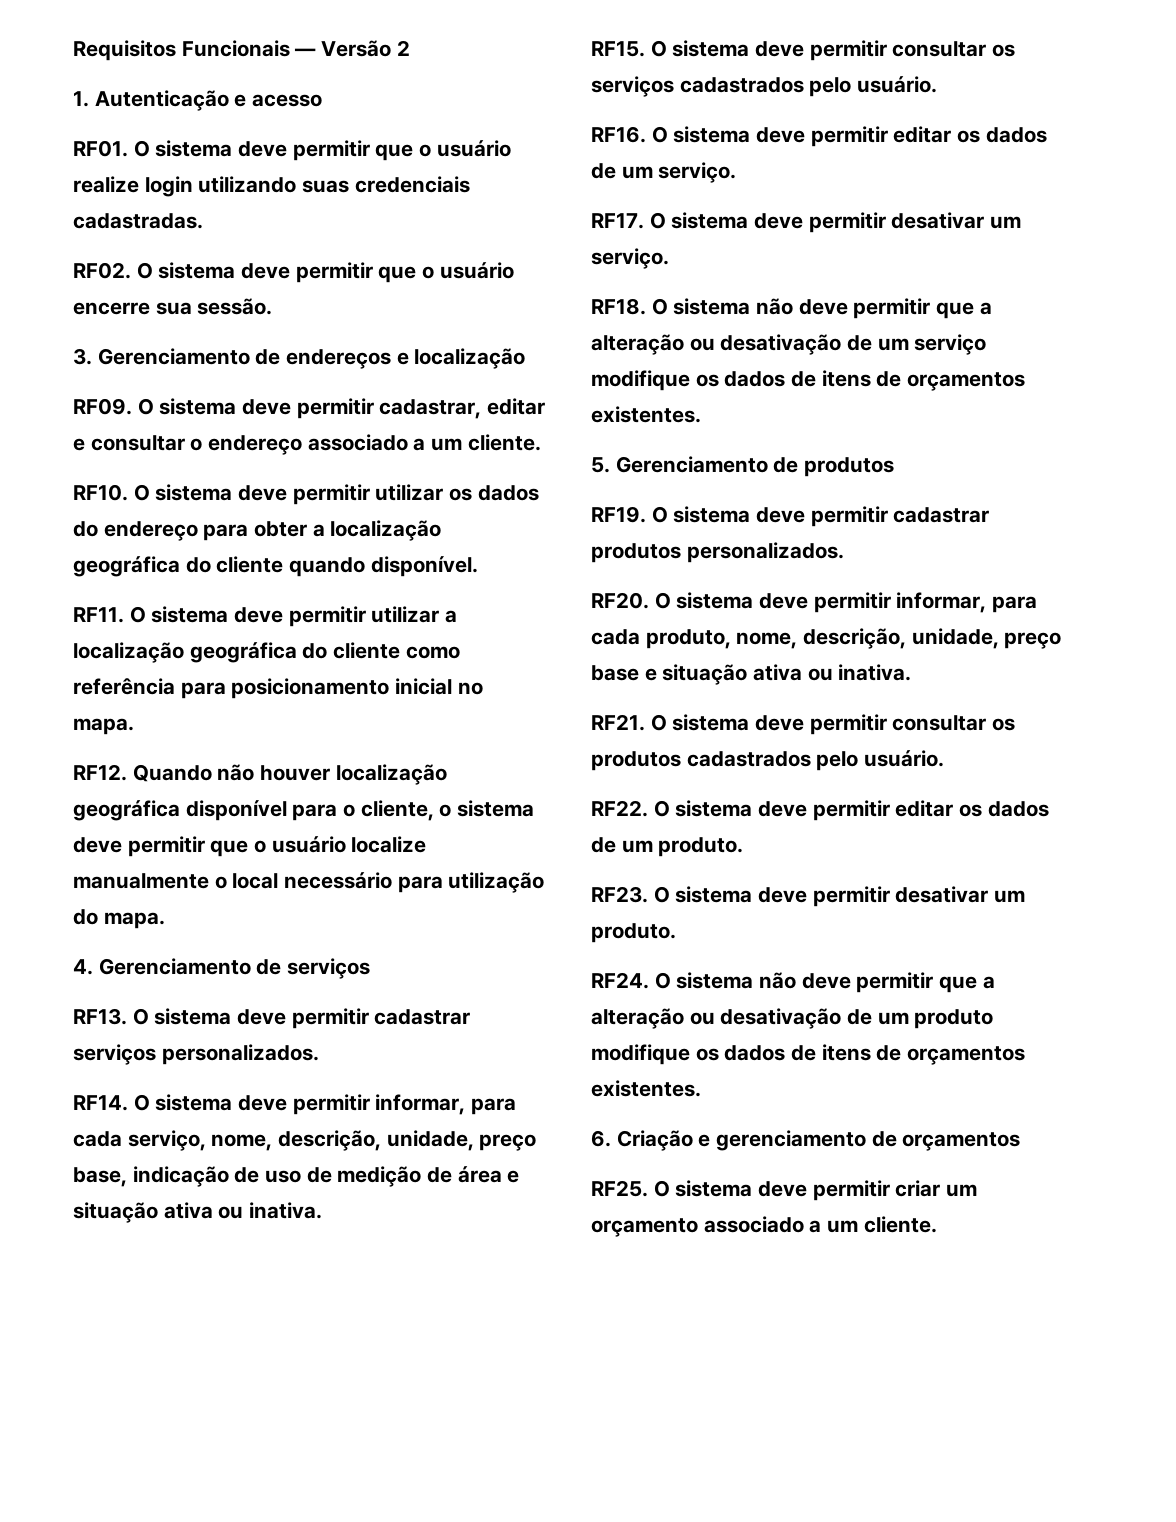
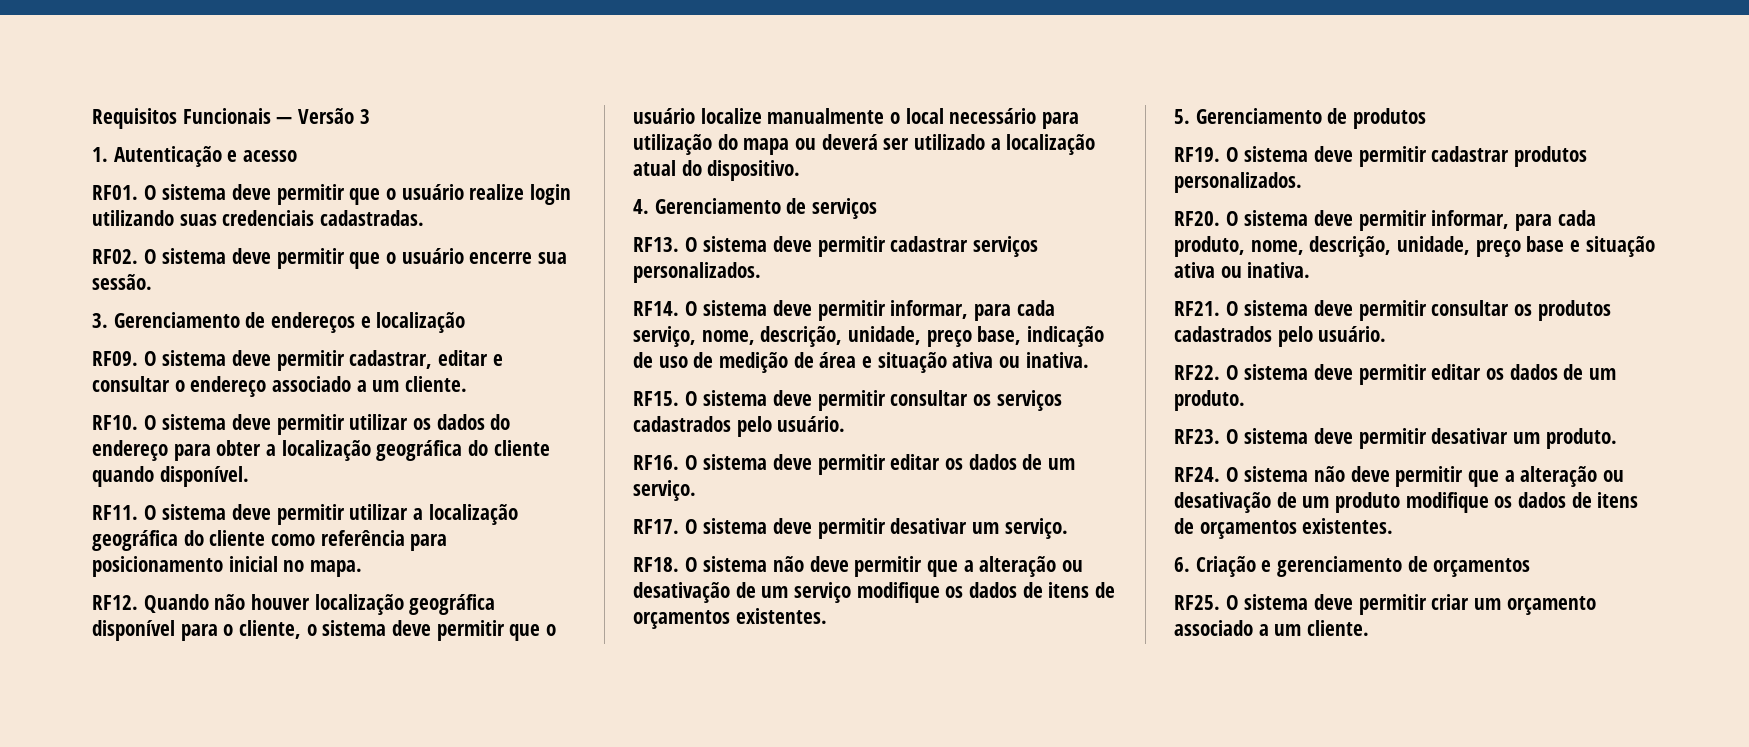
[396,40,410,56] 2 -> [359,109,370,124] 3
[103,912,165,929] mapa. -> [743,134,1096,155] [633,160,801,181] mapa ou deverá ser utilizado a localização atual do dispositivo.

